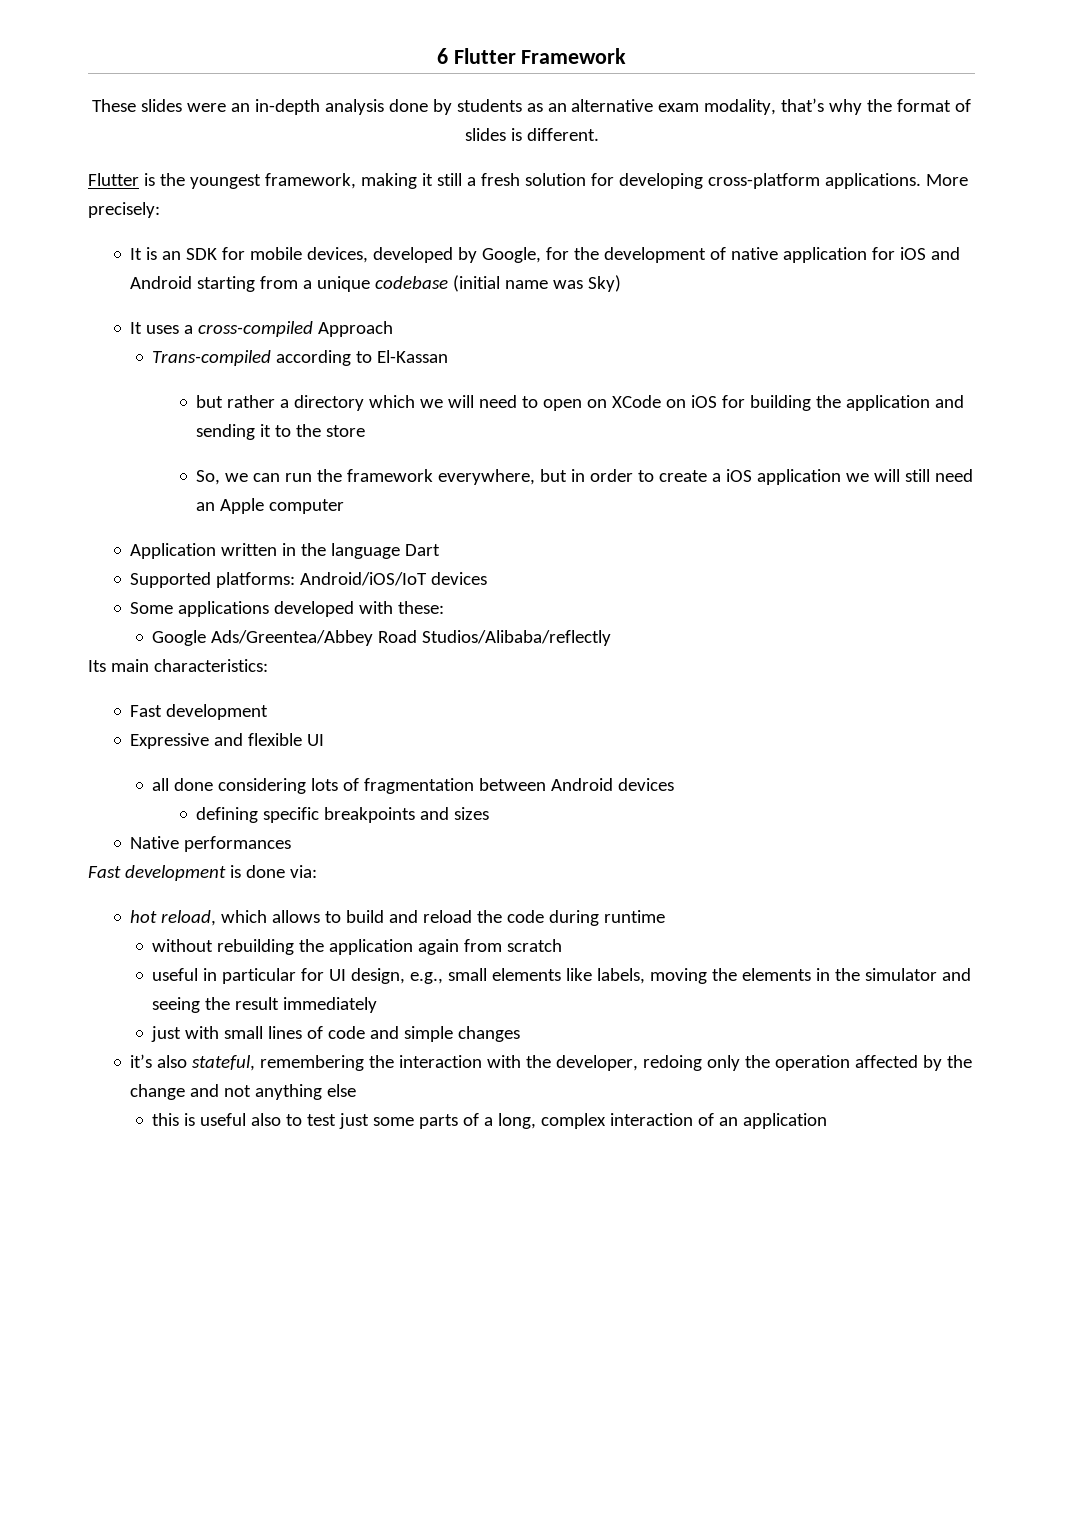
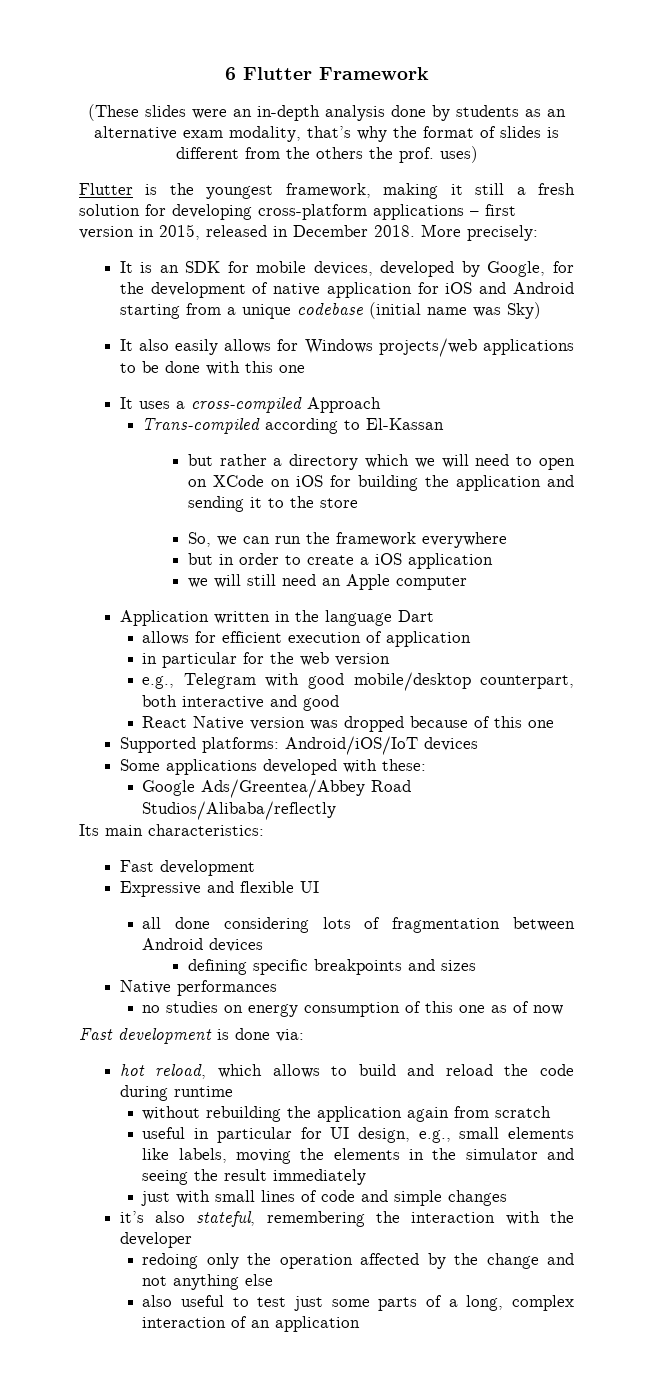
[91,99,136,112] These -> [88,104,139,121] (These
[526,128,599,141] different. -> [175,146,478,163] different from the others the prof. uses)
[824,173,921,189] applications. -> [373,204,516,220] [79,224,415,240] applications – first version in 2015, released in December 2018.
(622, 283) none -> [119,338,574,357] [119,361,305,375] // It also easily allows for Windows projects/web applications to be done with this one
[438,469,536,485] everywhere, -> [421,532,507,548] everywhere //
(842, 477) none -> (493, 561) //
(441, 550) none -> [142,631,472,647] [142,652,391,668] [142,672,574,691] [142,695,340,711] [142,716,555,732] // allows for efficient execution of application // in particular for the web version // e.g., Telegram with good mobile/desktop counterpart, both interactive and good // React Native version was dropped because of this one
(292, 844) none -> [142,1001,564,1017] // no studies on energy consumption of this one as of now
[556,1055,639,1071] developer, -> [119,1232,192,1248] developer //
[152,1113,282,1126] this is useful also -> [142,1295,225,1307] also useful

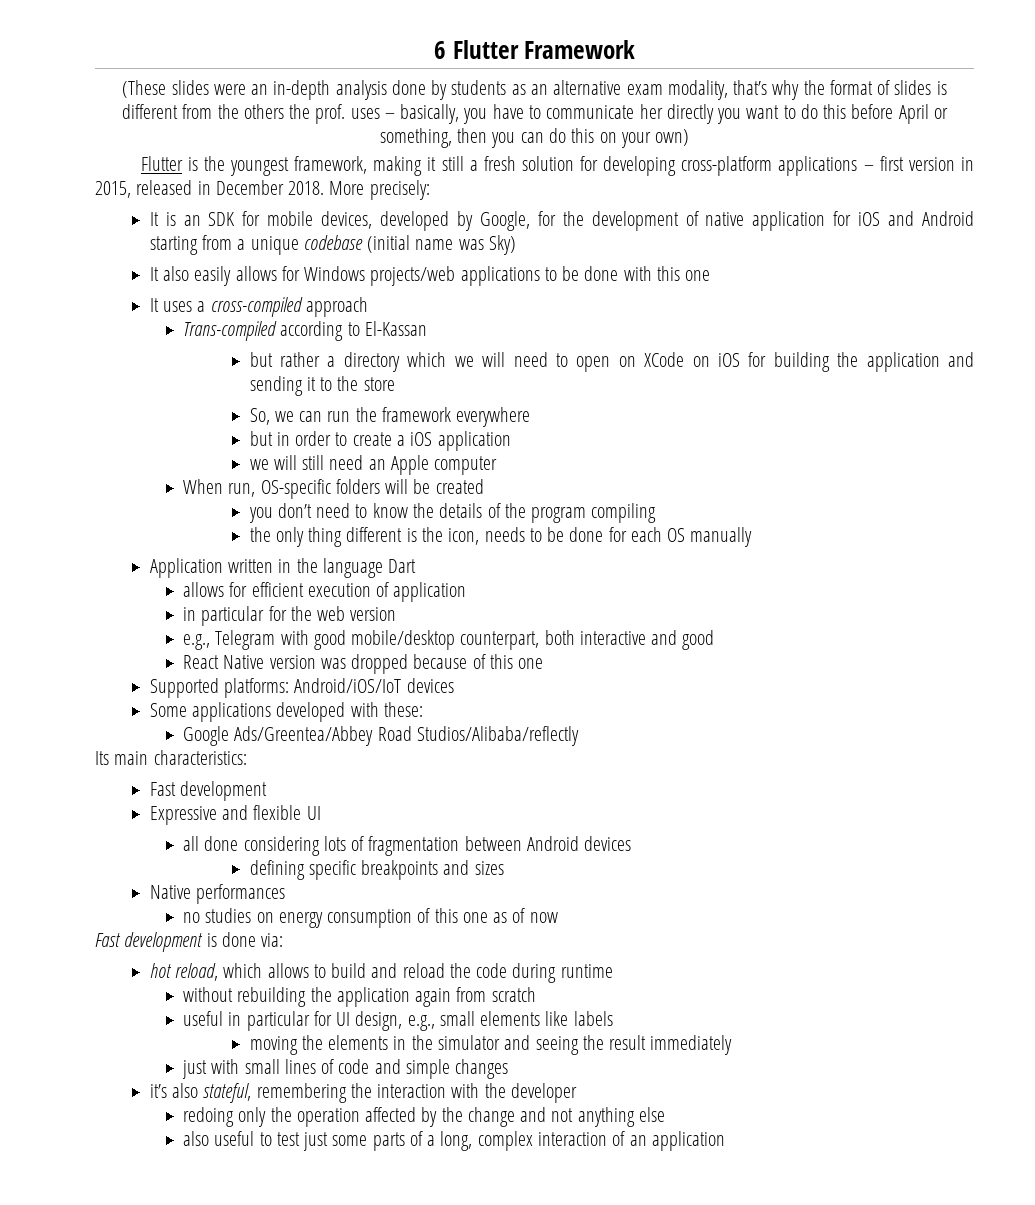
[439,146,478,163] uses) -> [350,104,948,124] [379,128,690,148] uses – basically, you have to communicate her directly you want to do this before April or something, then you can do this on your own)
[306,397,381,413] Approach -> [305,297,368,317] approach
(467, 583) none -> [183,479,484,499] [248,503,657,523] [249,527,753,547] // When run, OS-specific folders will be created // you don’t need to know the details of the program compiling // the only thing different is the icon, needs to be done for each OS manually
[178,1148,227,1163] labels, -> [573,1011,613,1026] labels //

